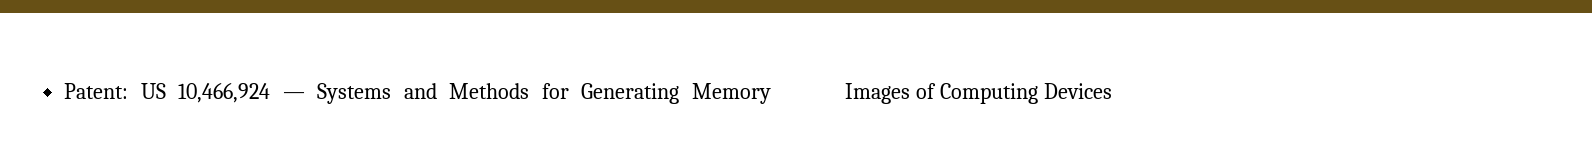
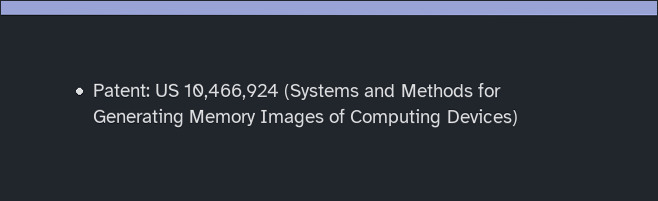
[282,83,392,104] — Systems -> [284,83,361,101] (Systems
[1044,83,1113,99] Devices -> [445,109,518,127] Devices)

